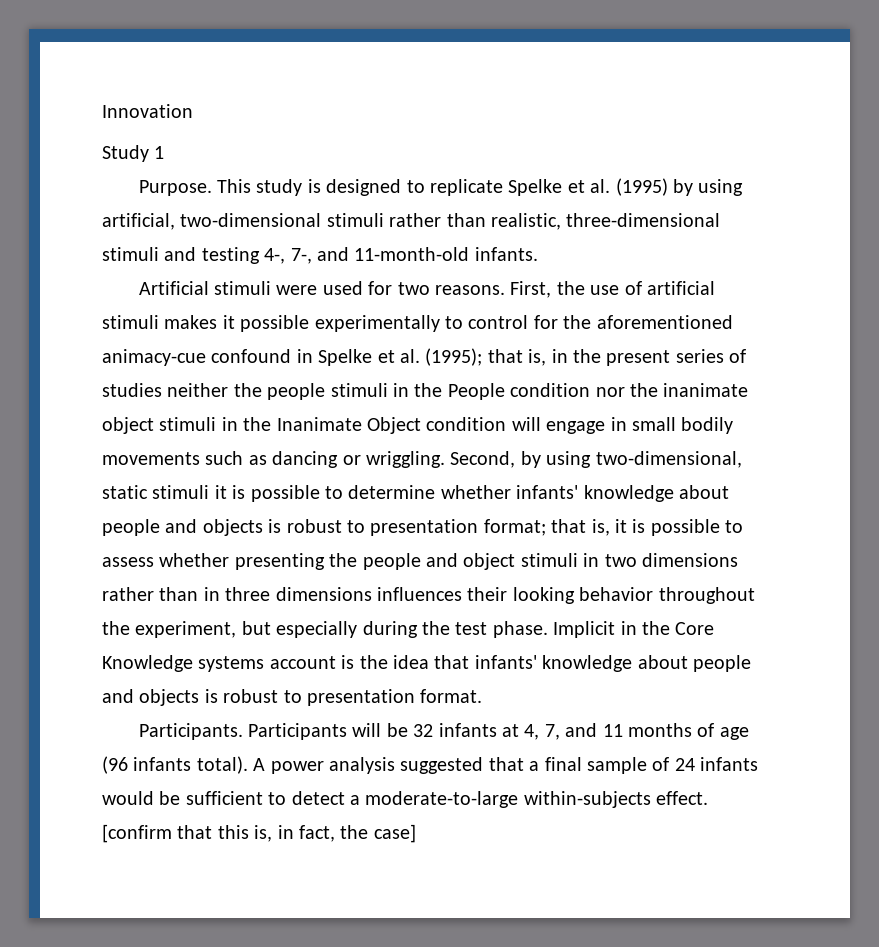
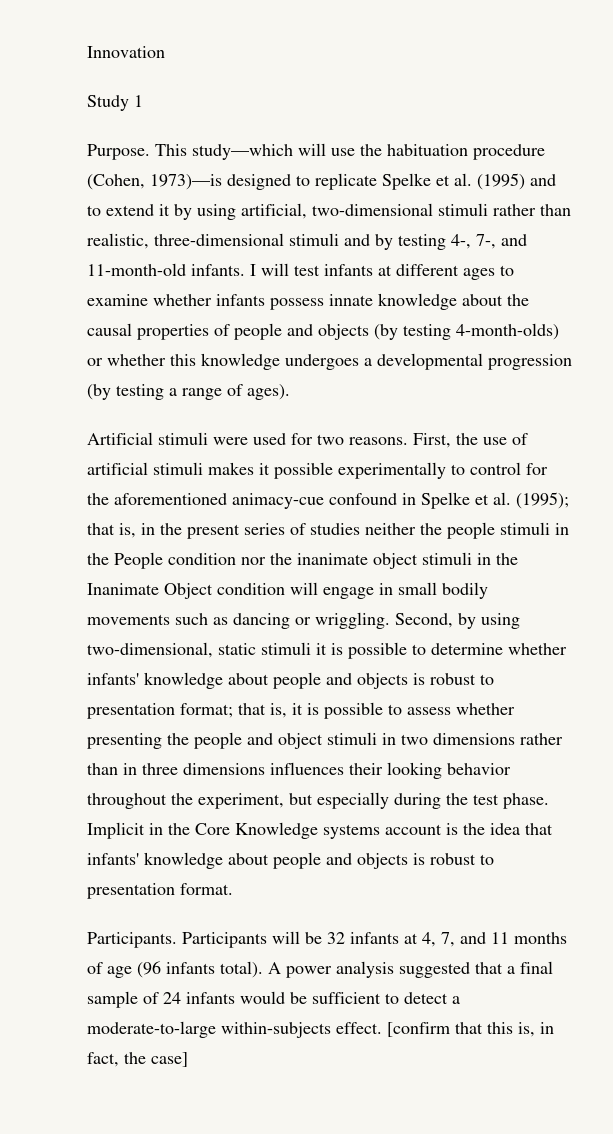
[256,179,321,196] study is -> [192,143,545,160] [87,174,222,190] study—which will use the habituation procedure (Cohen, 1973)—is
(668, 187) none -> [530,174,556,186] [87,204,170,216] and to extend it
(197, 254) none -> [375,234,393,250] by
(538, 254) none -> [250,263,514,280] [87,293,529,310] [87,323,559,340] [87,353,572,370] [87,384,290,400] I will test infants at different ages to examine whether infants possess innate knowledge about the causal properties of people and objects (by testing 4-month-olds) or whether this knowledge undergoes a developmental progression (by testing a range of ages).

